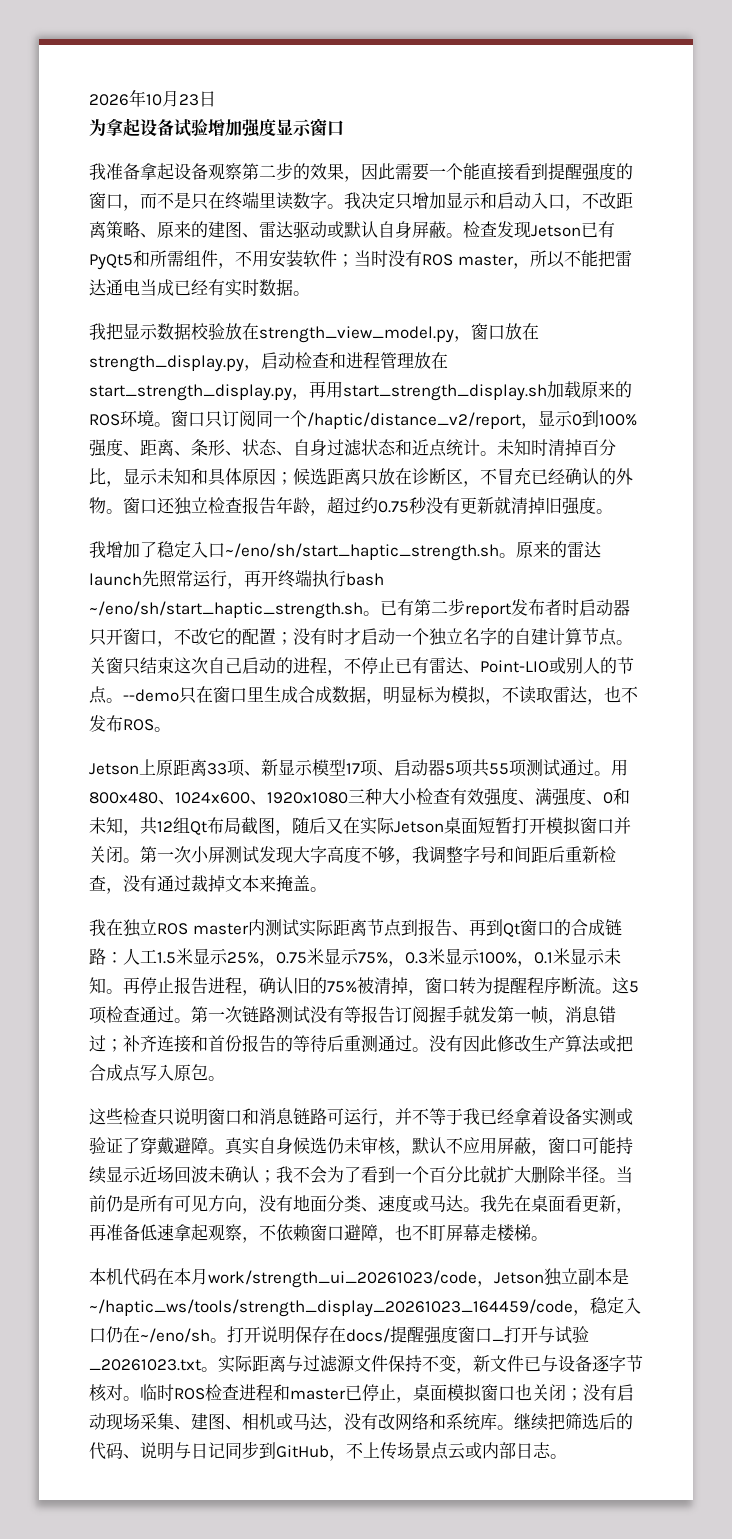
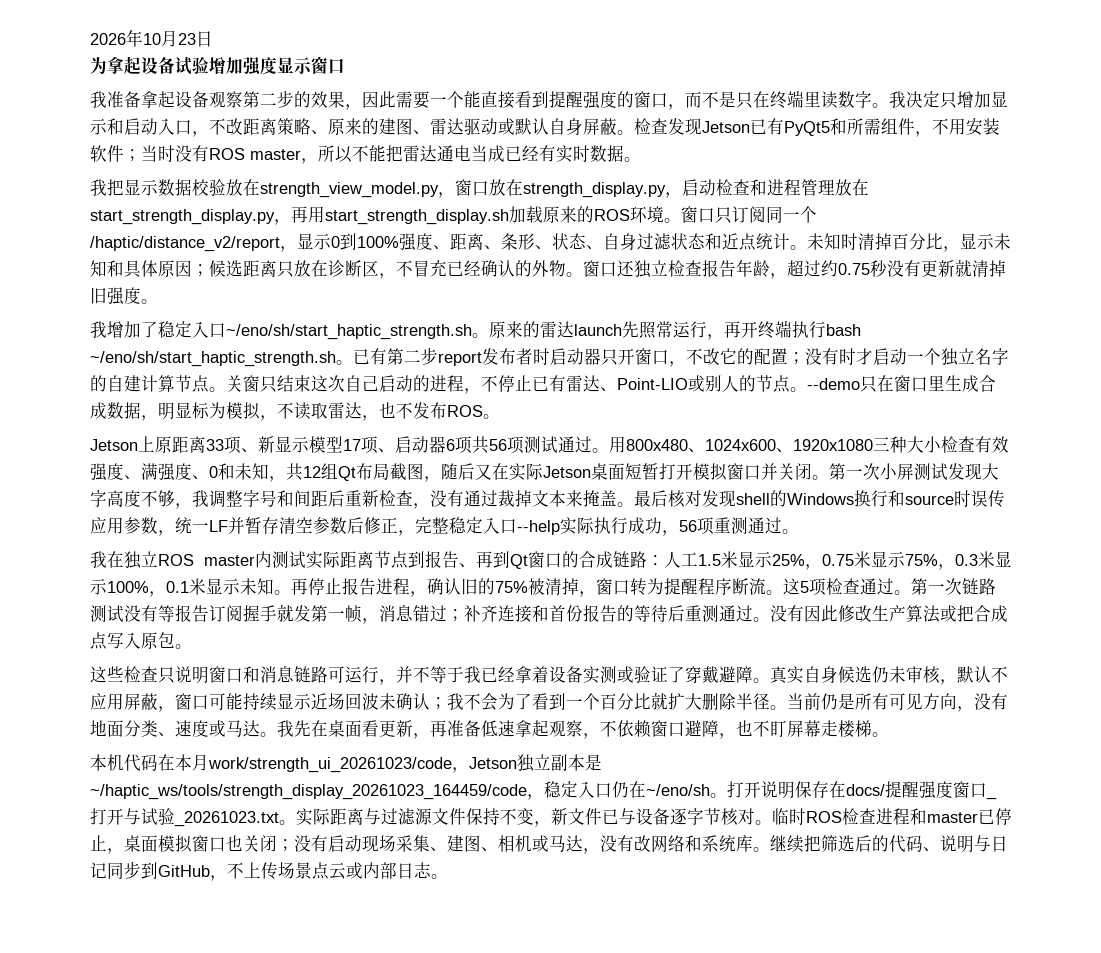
[445,759,509,777] 5项共55 -> [446,436,507,454] 6项共56
(327, 889) none -> [634,490,1005,508] [90,517,799,536] 最后核对发现shell的Windows换行和source时误传应用参数，统一LF并暂存清空参数后修正，完整稳定入口--help实际执行成功，56项重测通过。

